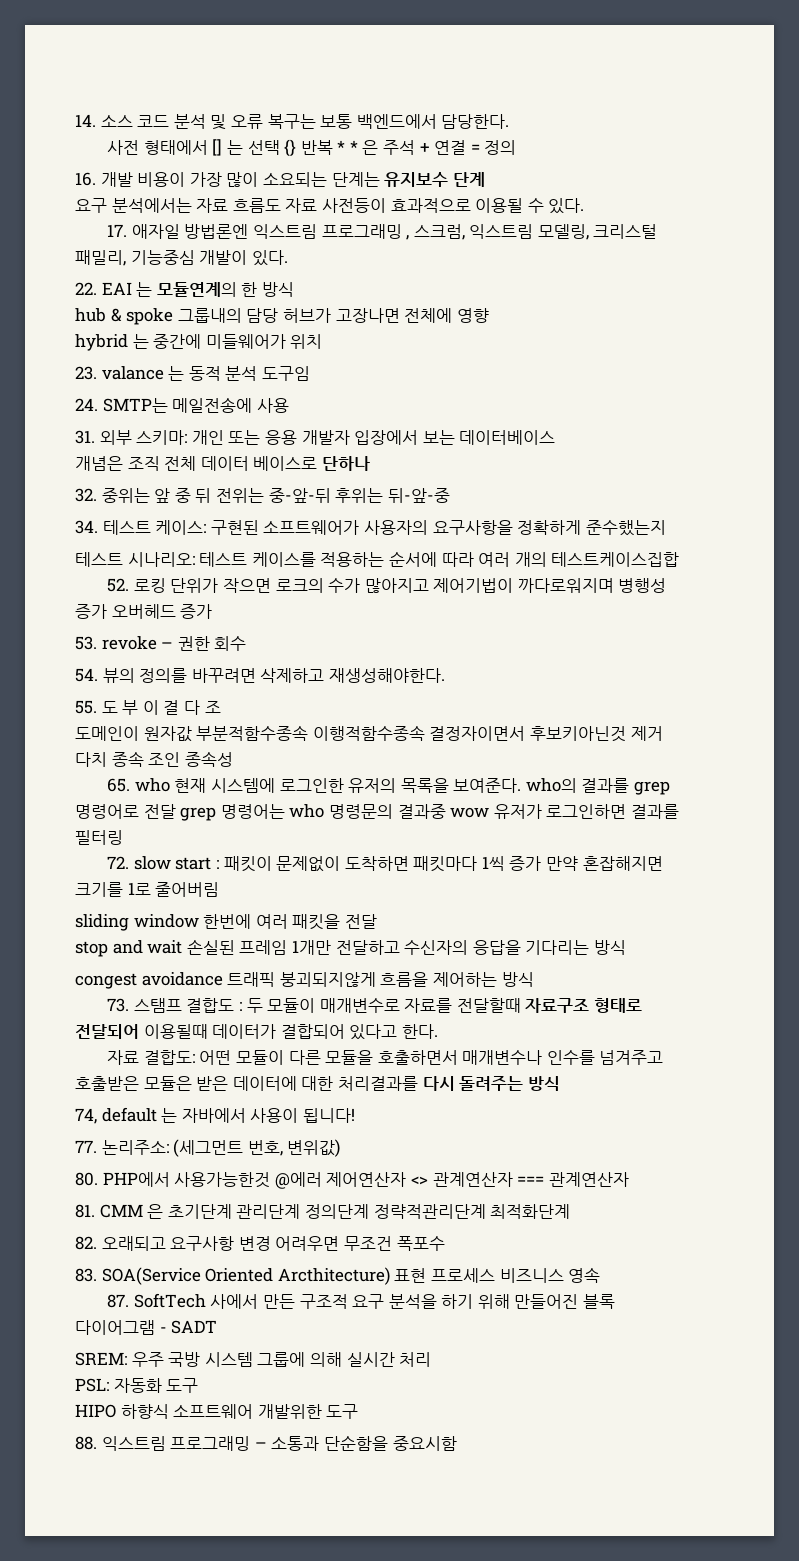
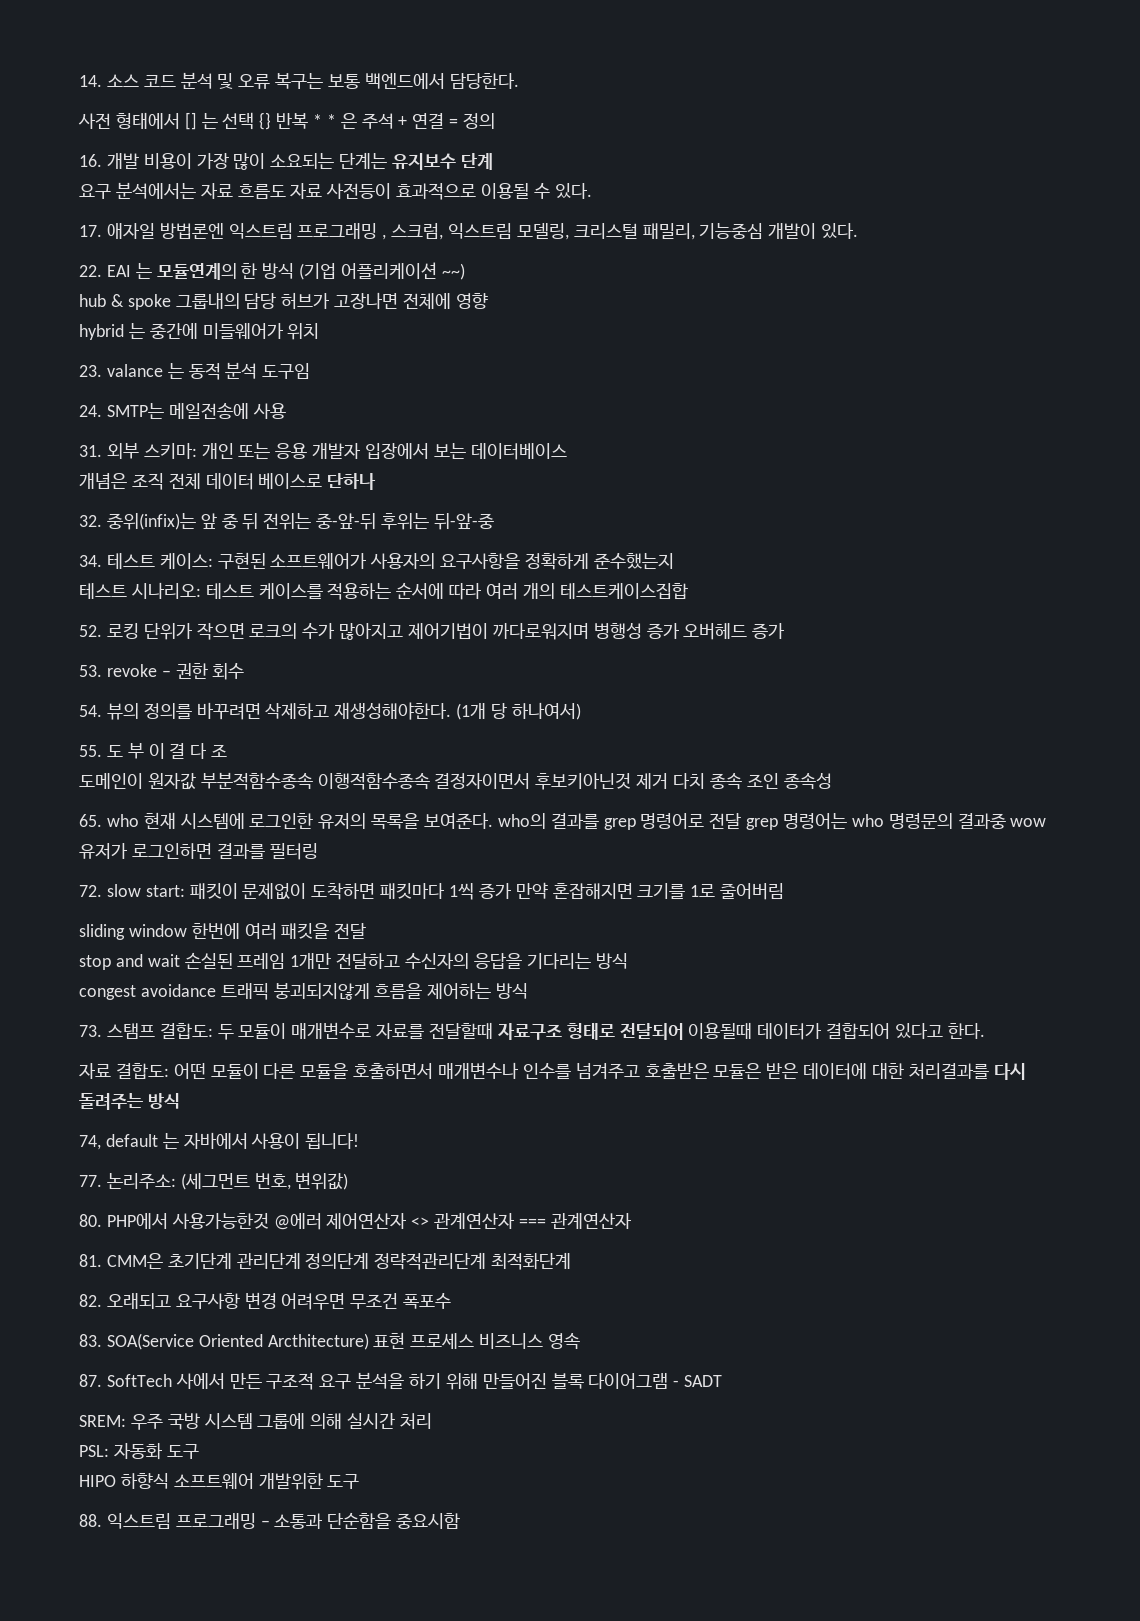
(294, 289) none -> [299,262,465,280] (기업 어플리케이션 ~~)
[101,488,150,503] 중위는 -> [106,513,196,530] 중위(infix)는
(445, 675) none -> [456,702,581,720] (1개 당 하나여서)
[175,857,219,870] start : -> [145,885,185,897] start:
[186,998,242,1013] 결합도 : -> [159,1023,213,1039] 결합도:
[99,1204,164,1219] CMM 은 -> [106,1253,163,1269] CMM은

